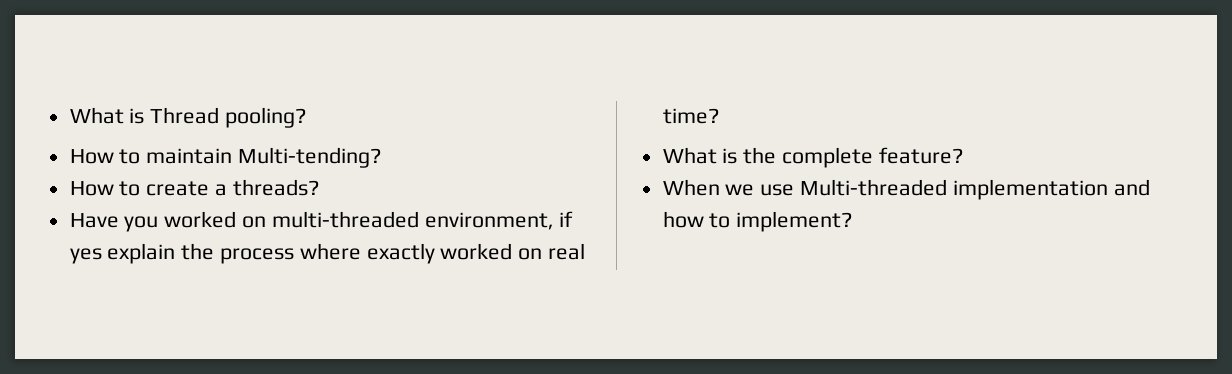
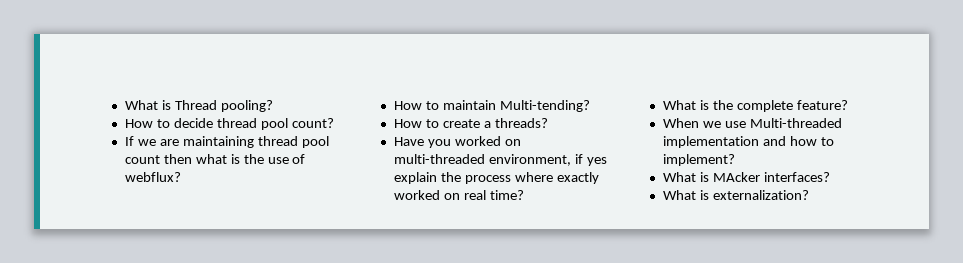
(307, 117) none -> [124,118,334,130] [124,136,329,148] [124,154,306,164] [124,172,181,182] // How to decide thread pool count? // If we are maintaining thread pool count then what is the use of webflux?
(853, 221) none -> [662,172,830,182] [662,190,809,200] // What is MAcker interfaces? // What is externalization?

